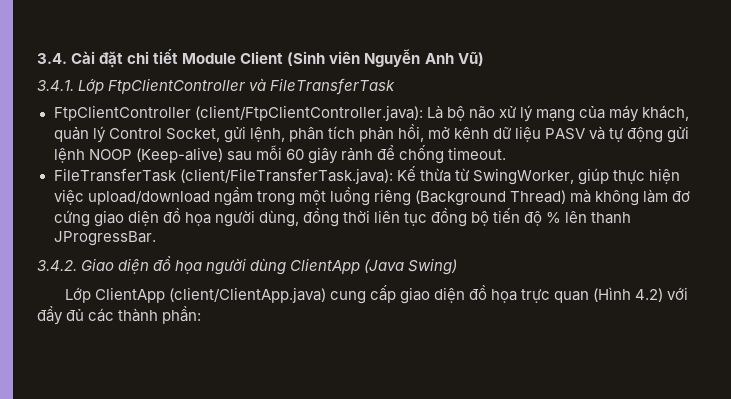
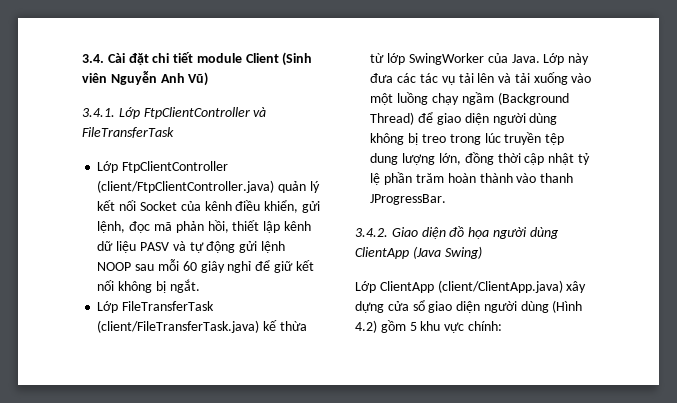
[182,53,237,64] Module -> [196,53,242,63] module
[53,105,689,122] [53,124,451,143] FtpClientController (client/FtpClientController.java): Là bộ não xử lý mạng của máy khách, quản lý Control Socket, gửi lệnh, phân tích phản hồi, mở -> [97,161,229,173] [97,180,320,193] [97,200,320,213] [97,220,281,233] Lớp FtpClientController (client/FtpClientController.java) quản lý kết nối Socket của kênh điều khiển, gửi lệnh, đọc mã phản hồi, thiết lập
[135,147,223,163] (Keep-alive) -> (132, 266) none
[340,145,507,164] [53,166,680,185] [53,187,691,206] [53,208,588,227] rảnh để chống timeout. // FileTransferTask (client/FileTransferTask.java): Kế thừa từ SwingWorker, giúp thực hiện việc upload/download ngầm trong một luồng riêng (Background Thread) mà không làm đơ cứng giao diện đồ họa người dùng, đồng thời liên tục đồng bộ tiến độ % lên -> [227,260,314,273] [97,279,200,293] [97,301,215,313] [97,320,307,333] [370,53,590,65] [370,72,592,85] [370,92,569,105] [370,112,558,125] [370,132,565,145] [370,152,590,165] [370,172,537,185] nghỉ để giữ kết nối không bị ngắt. // Lớp FileTransferTask (client/FileTransferTask.java) kế thừa từ lớp SwingWorker của Java. Lớp này đưa các tác vụ tải lên và tải xuống vào một luồng chạy ngầm (Background Thread) để giao diện người dùng không bị treo trong lúc truyền tệp dung lượng lớn, đồng thời cập nhật tỷ lệ phần trăm hoàn thành vào
[329,285,689,304] [37,306,202,325] cung cấp giao diện đồ họa trực quan (Hình 4.2) với đầy đủ các thành phần: -> [566,281,587,293] [355,300,583,313] [355,320,502,333] xây dựng cửa sổ giao diện người dùng (Hình 4.2) gồm 5 khu vực chính:

